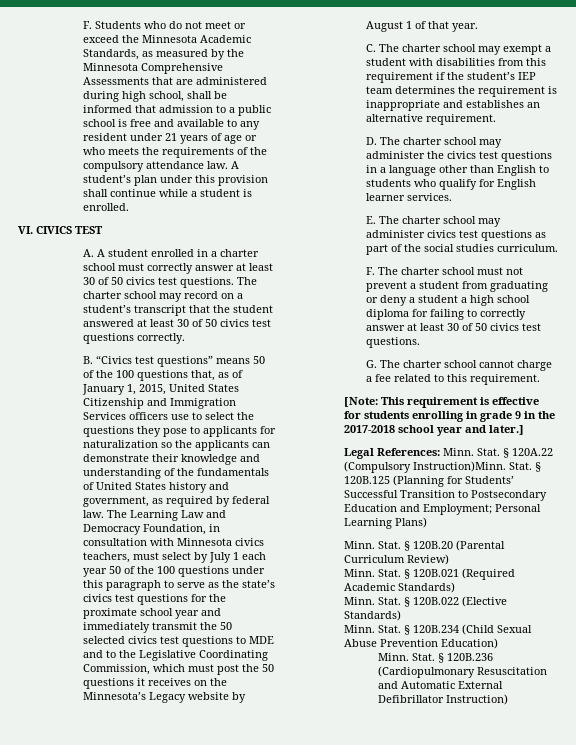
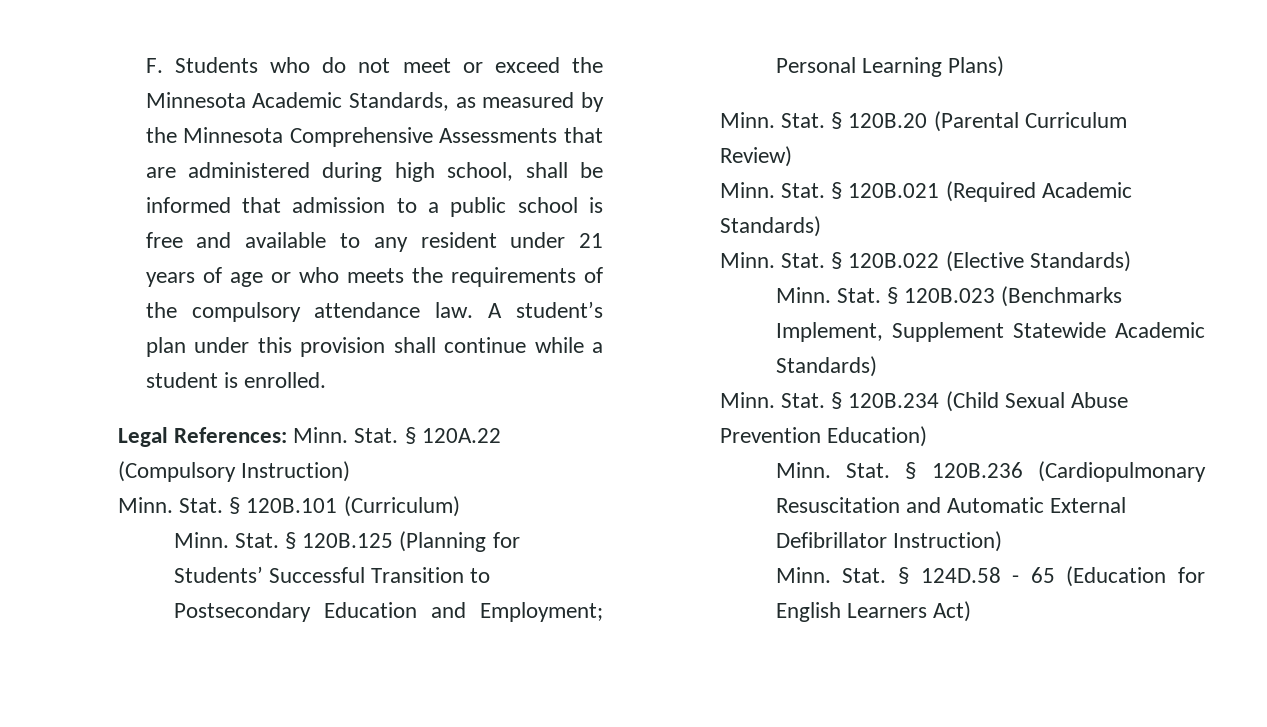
[18,226,103,234] [82,249,259,257] [82,263,273,274] [82,277,257,288] [82,291,243,302] [82,305,273,316] [82,319,271,327] [82,333,185,344] [82,355,265,367] [82,370,243,381] [81,384,239,395] [82,398,236,409] [82,412,254,420] [82,426,276,437] [82,440,270,451] [82,454,260,465] [82,468,269,479] [82,482,229,493] [82,496,270,507] [82,510,226,521] [82,524,220,535] [82,538,264,546] [82,552,266,563] [82,566,265,577] [82,580,275,591] [82,594,226,605] [82,608,221,619] [82,622,232,633] [82,636,274,647] [82,650,268,661] [82,664,274,675] [82,678,227,689] [82,692,246,703] [365,21,478,32] [365,44,551,55] [365,58,546,66] [365,72,536,83] [365,86,557,97] [365,100,540,111] [365,114,496,125] [365,137,502,148] [365,151,552,162] [365,165,549,176] [365,179,536,190] [365,193,452,201] [365,216,501,227] [365,230,546,241] [365,244,558,255] [365,267,523,275] [365,281,548,292] [365,295,530,306] [365,309,526,320] [365,323,541,331] [365,337,420,348] [365,360,552,371] [365,374,540,385] [344,397,540,408] [344,411,556,422] [344,425,525,436] // VI. CIVICS TEST // A. A student enrolled in a charter school must correctly answer at least 30 of 50 civics test questions. The charter school may record on a student’s transcript that the student answered at least 30 of 50 civics test questions correctly. // B. “Civics test questions” means 50 of the 100 questions that, as of January 1, 2015, United States Citizenship and Immigration Services officers use to select the questions they pose to applicants for naturalization so the applicants can demonstrate their knowledge and understanding of the fundamentals of United States history and government, as required by federal law. The Learning Law and Democracy Foundation, in consultation with Minnesota civics teachers, must select by July 1 each year 50 of the 100 questions under this paragraph to serve as the state’s civics test questions for the proximate school year and immediately transmit the 50 selected civics test questions to MDE and to the Legislative Coordinating Commission, which must post the 50 questions it receives on the Minnesota’s Legacy website by August 1 of that year. // C. The charter school may exempt a student with disabilities from this requirement if the student’s IEP team determines the requirement is inappropriate and establishes an alternative requirement. // D. The charter school may administer the civics test questions in a language other than English to students who qualify for English learner services. // E. The charter school may administer civics test questions as part of the social studies curriculum. // F. The charter school must not prevent a student from graduating or deny a student a high school diploma for failing to correctly answer at least 30 of 50 civics test questions. // G. The charter school cannot charge a fee related to this requirement. // [Note: This requirement is effective for students enrolling in grade 9 in the 2017-2018 school year and later.] -> (327, 380) none
[413,461,507,472] Instruction)Minn. -> [241,461,351,482] [117,496,460,517] [173,532,229,548] Instruction) // Minn. Stat. § 120B.101 (Curriculum) // Minn.
(402, 615) none -> [775,286,1123,307] [775,322,1205,342] [775,356,877,377] // Minn. Stat. § 120B.023 (Benchmarks Implement, Supplement Statewide Academic Standards)
(509, 699) none -> [775,566,1205,587] [775,601,972,622] // Minn. Stat. § 124D.58 - 65 (Education for English Learners Act)

